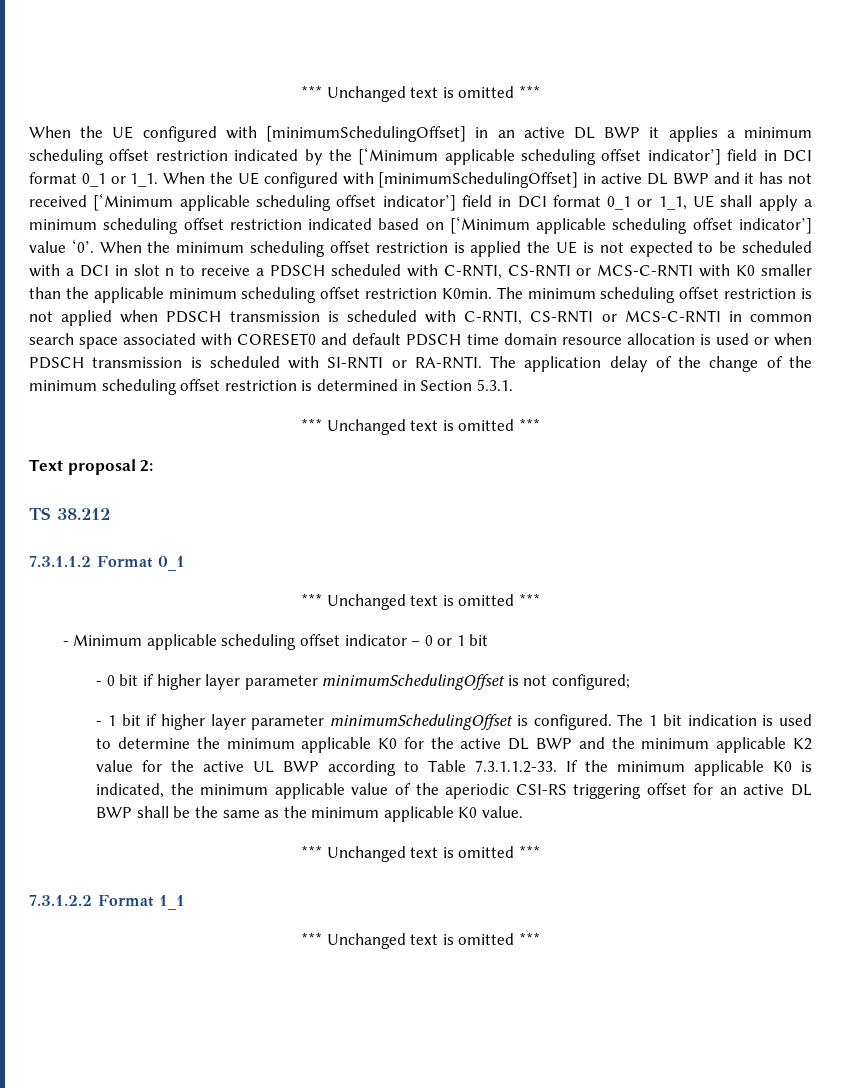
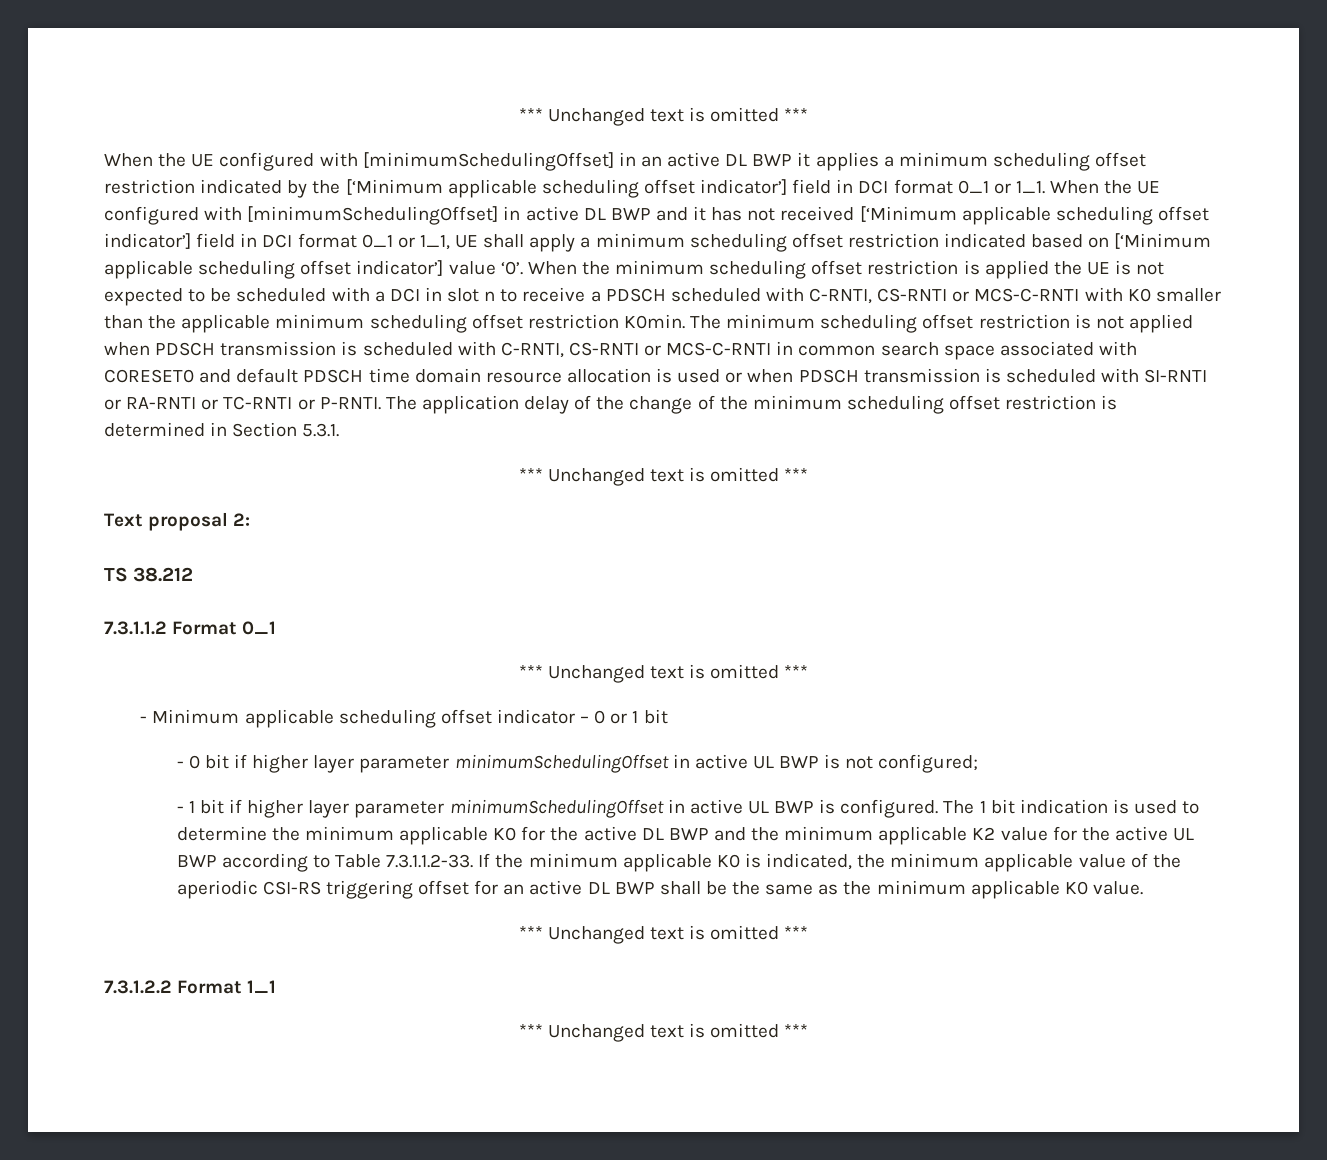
[414,356,482,369] RA-RNTI. -> [126,396,381,410] RA-RNTI or TC-RNTI or P-RNTI.
(506, 682) none -> [672,754,820,769] in active UL BWP
(514, 722) none -> [667,799,815,814] in active UL BWP

